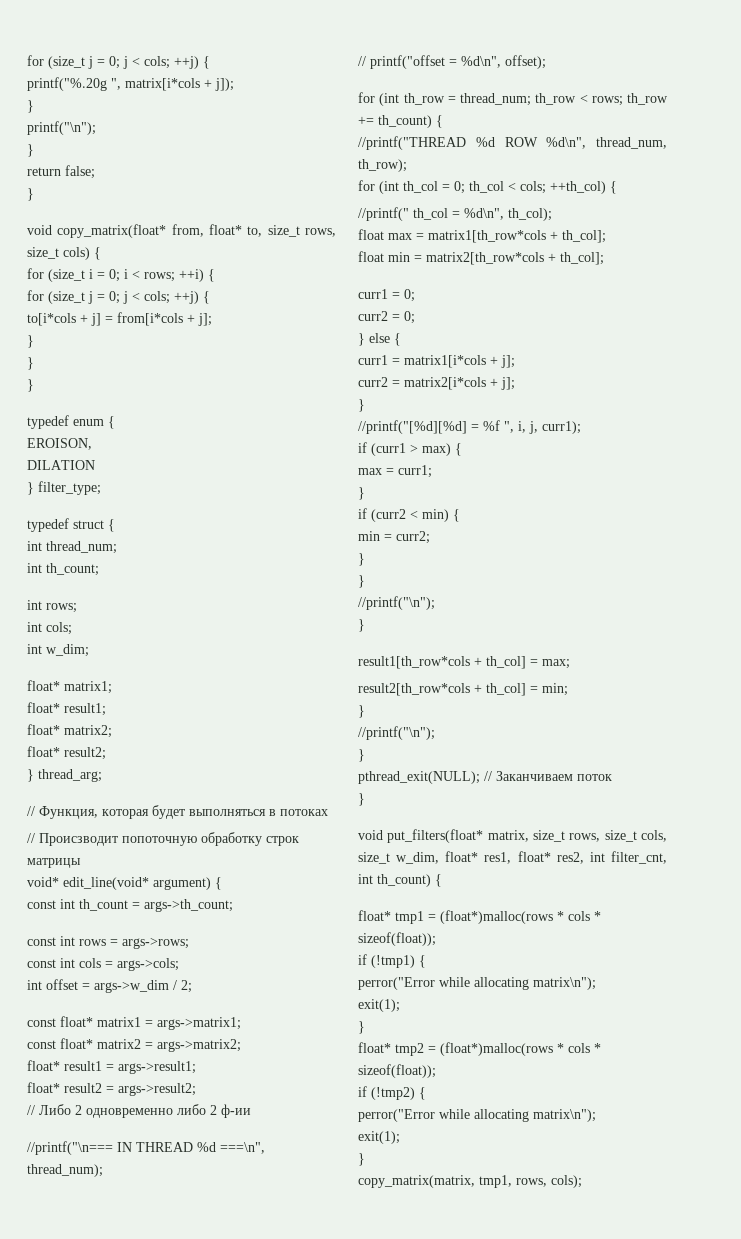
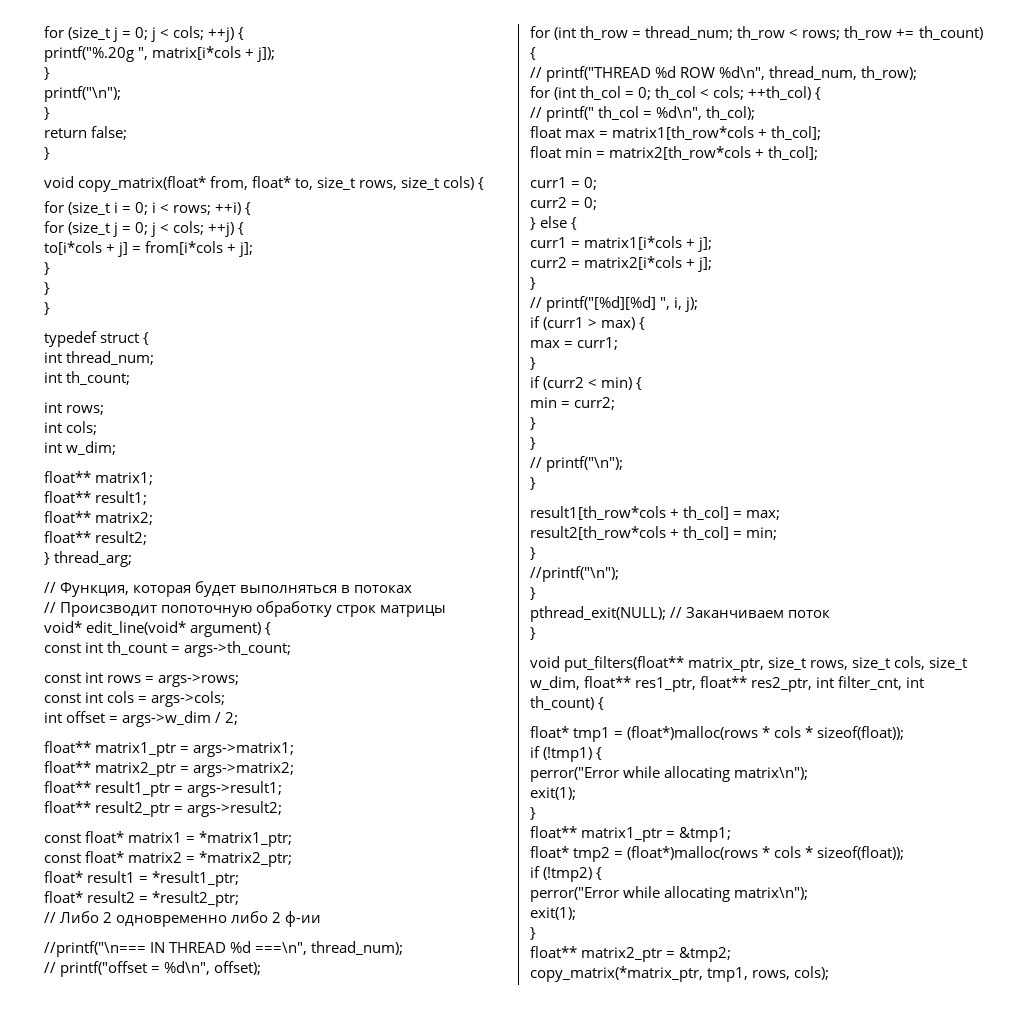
[27,415,115,429] [27,438,92,450] [27,460,95,470] [27,481,101,495] // typedef enum { // EROISON, // DILATION // } filter_type; -> (50, 308) none
[27,680,60,691] float* -> [44,471,91,483] float**
[27,702,60,713] float* -> [44,491,91,503] float**
[27,724,60,735] float* -> [44,511,91,523] float**
[27,746,60,757] float* -> [44,531,91,543] float**
(192, 986) none -> [44,741,295,757] [44,761,295,777] [44,781,283,797] [44,801,283,817] // float** matrix1_ptr = args->matrix1; // float** matrix2_ptr = args->matrix2; // float** result1_ptr = args->result1; // float** result2_ptr = args->result2;
[157,1017,241,1030] args->matrix1; -> [199,831,293,847] *matrix1_ptr;
[157,1039,241,1052] args->matrix2; -> [199,851,293,867] *matrix2_ptr;
[118,1061,196,1074] args->result1; -> [152,871,240,887] *result1_ptr;
[118,1083,196,1096] args->result2; -> [152,891,240,907] *result2_ptr;
[358,136,466,150] //printf("THREAD -> [530,66,652,82] // printf("THREAD
[358,207,409,221] //printf(" -> [530,106,595,122] // printf("
[358,420,581,434] //printf("[%d][%d] = %f ", i, j, curr1); -> [530,296,699,312] // printf("[%d][%d] ", i, j);
[358,596,435,610] //printf("\n"); -> [530,456,624,472] // printf("\n");
[387,829,529,843] put_filters(float* matrix, -> [564,656,765,672] put_filters(float** matrix_ptr,
[445,851,584,864] float* res1, float* res2, -> [584,676,813,692] float** res1_ptr, float** res2_ptr,
(365, 1027) none -> [530,826,732,842] // float** matrix1_ptr = &tmp1;
[358,1175,475,1188] copy_matrix(matrix, -> [530,946,732,962] [530,966,703,982] float** matrix2_ptr = &tmp2; // copy_matrix(*matrix_ptr,

